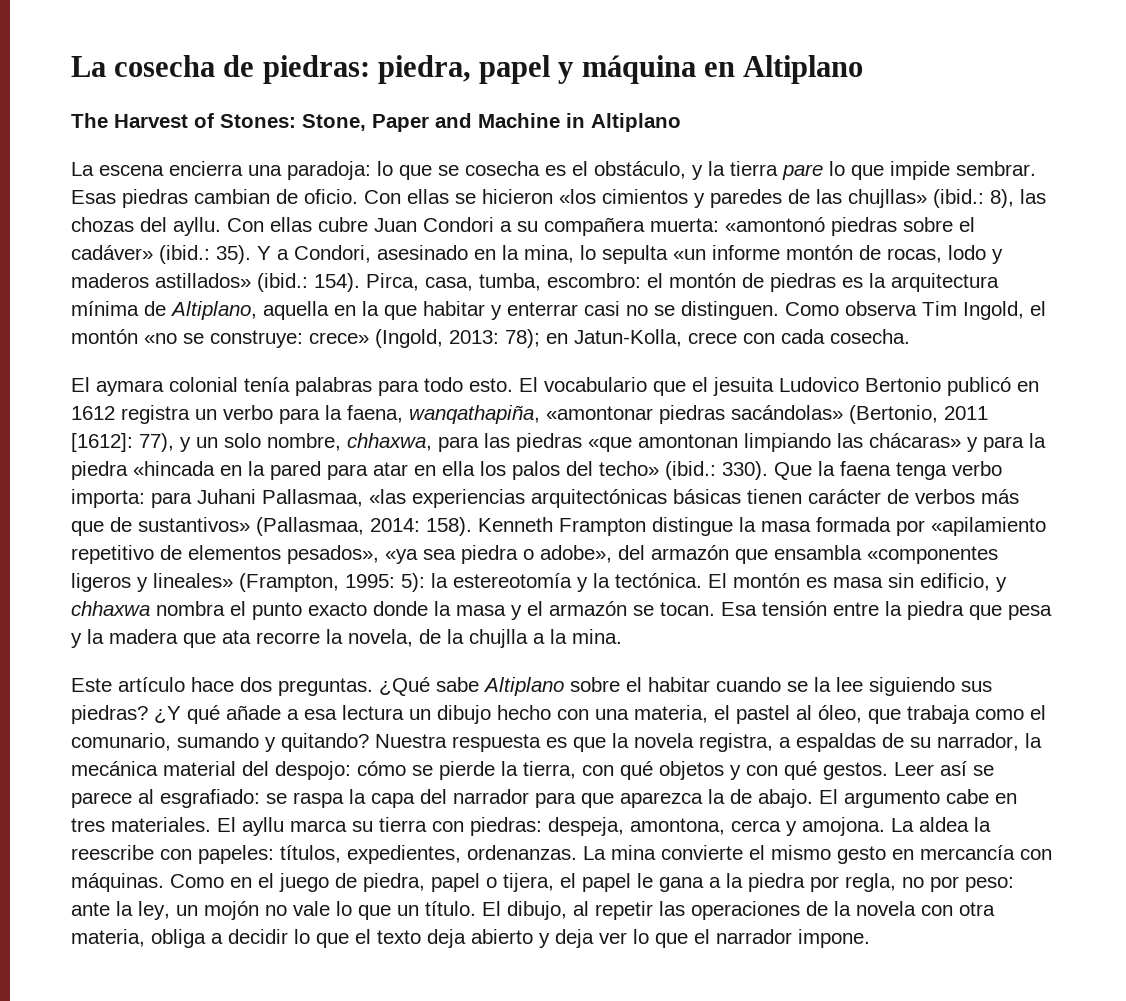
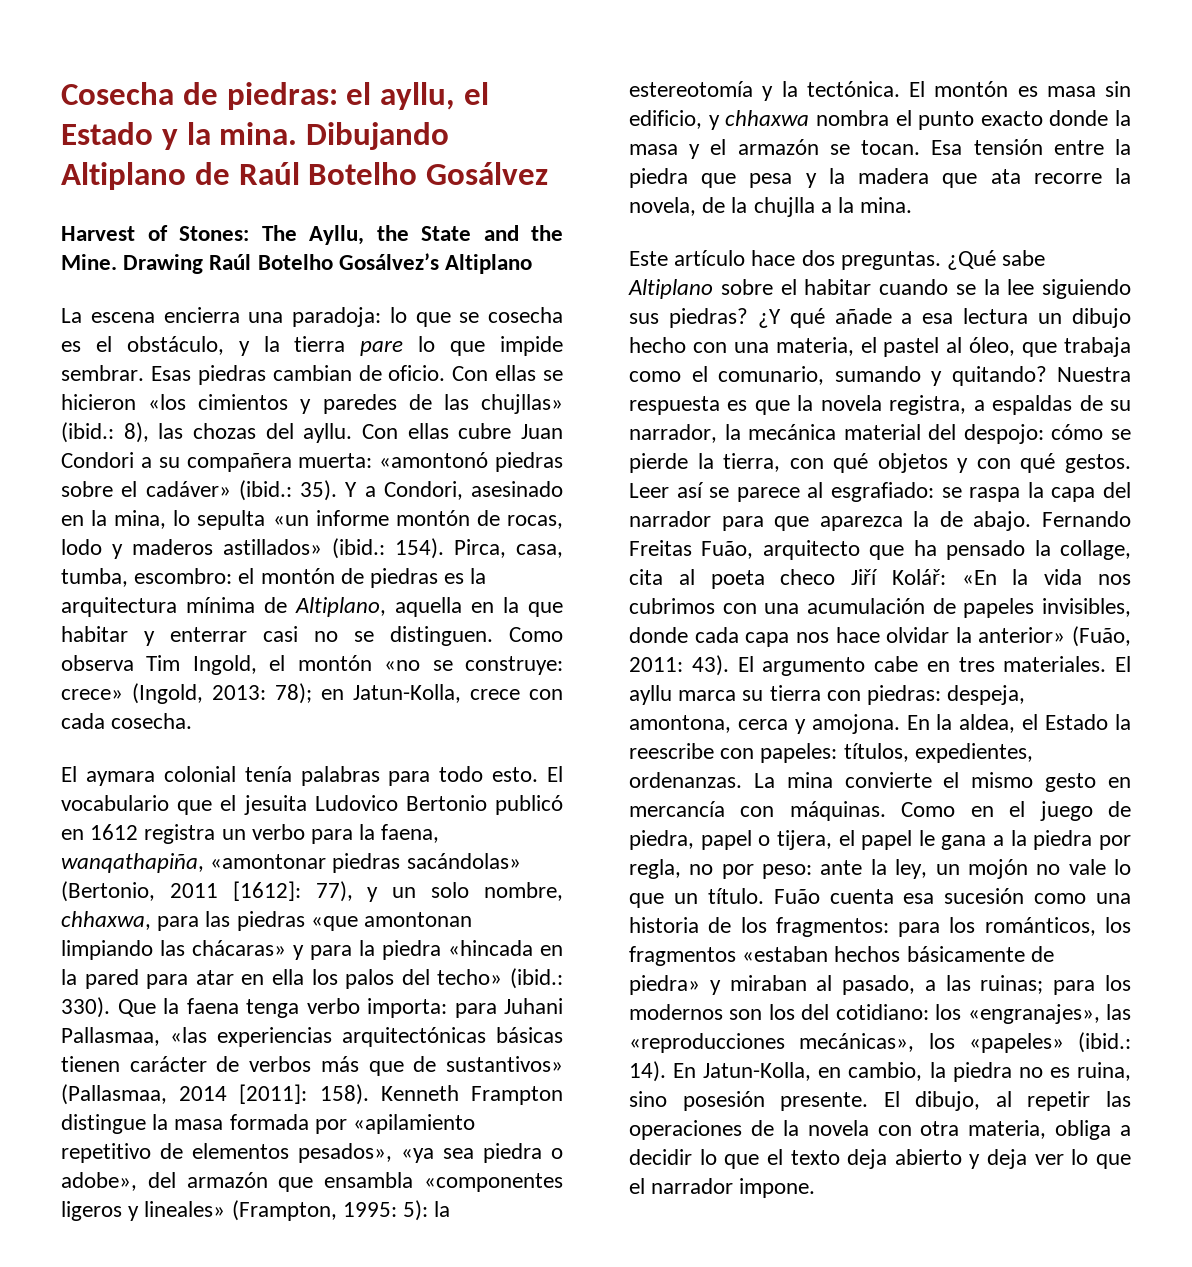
[71,55,864,84] [71,113,585,132] La cosecha de piedras: piedra, papel y máquina en Altiplano // The Harvest of Stones: Stone, Paper and Machine in -> [61,82,489,110] [61,122,450,150] [61,162,549,190] [61,225,563,245] [61,253,439,274] Cosecha de piedras: el ayllu, el Estado y la mina. Dibujando Altiplano de Raúl Botelho Gosálvez // Harvest of Stones: The Ayllu, the State and the Mine. Drawing Raúl Botelho Gosálvez’s
[370,518,420,532] 2014: -> [179,1084,308,1104] 2014 [2011]:
(813, 798) none -> [1042,511,1131,527] [629,540,1131,560] [629,569,1131,589] [629,598,1131,618] [629,626,1131,647] [629,655,729,676] Fernando Freitas Fuão, arquitecto que ha pensado la collage, cita al poeta checo Jiří Kolář: «En la vida nos cubrimos con una acumulación de papeles invisibles, donde cada capa nos hace olvidar la anterior» (Fuão, 2011: 43).
[891,817,969,832] La aldea -> [906,714,1109,733] En la aldea, el Estado
(476, 908) none -> [773,888,1131,904] [629,917,1131,937] [629,946,1054,966] [629,975,1131,995] [629,1004,1131,1024] [629,1032,1131,1053] [629,1061,1131,1082] [629,1091,869,1111] Fuão cuenta esa sucesión como una historia de los fragmentos: para los románticos, los fragmentos «estaban hechos básicamente de piedra» y miraban al pasado, a las ruinas; para los modernos son los del cotidiano: los «engranajes», las «reproducciones mecánicas», los «papeles» (ibid.: 14). En Jatun-Kolla, en cambio, la piedra no es ruina, sino posesión presente.

